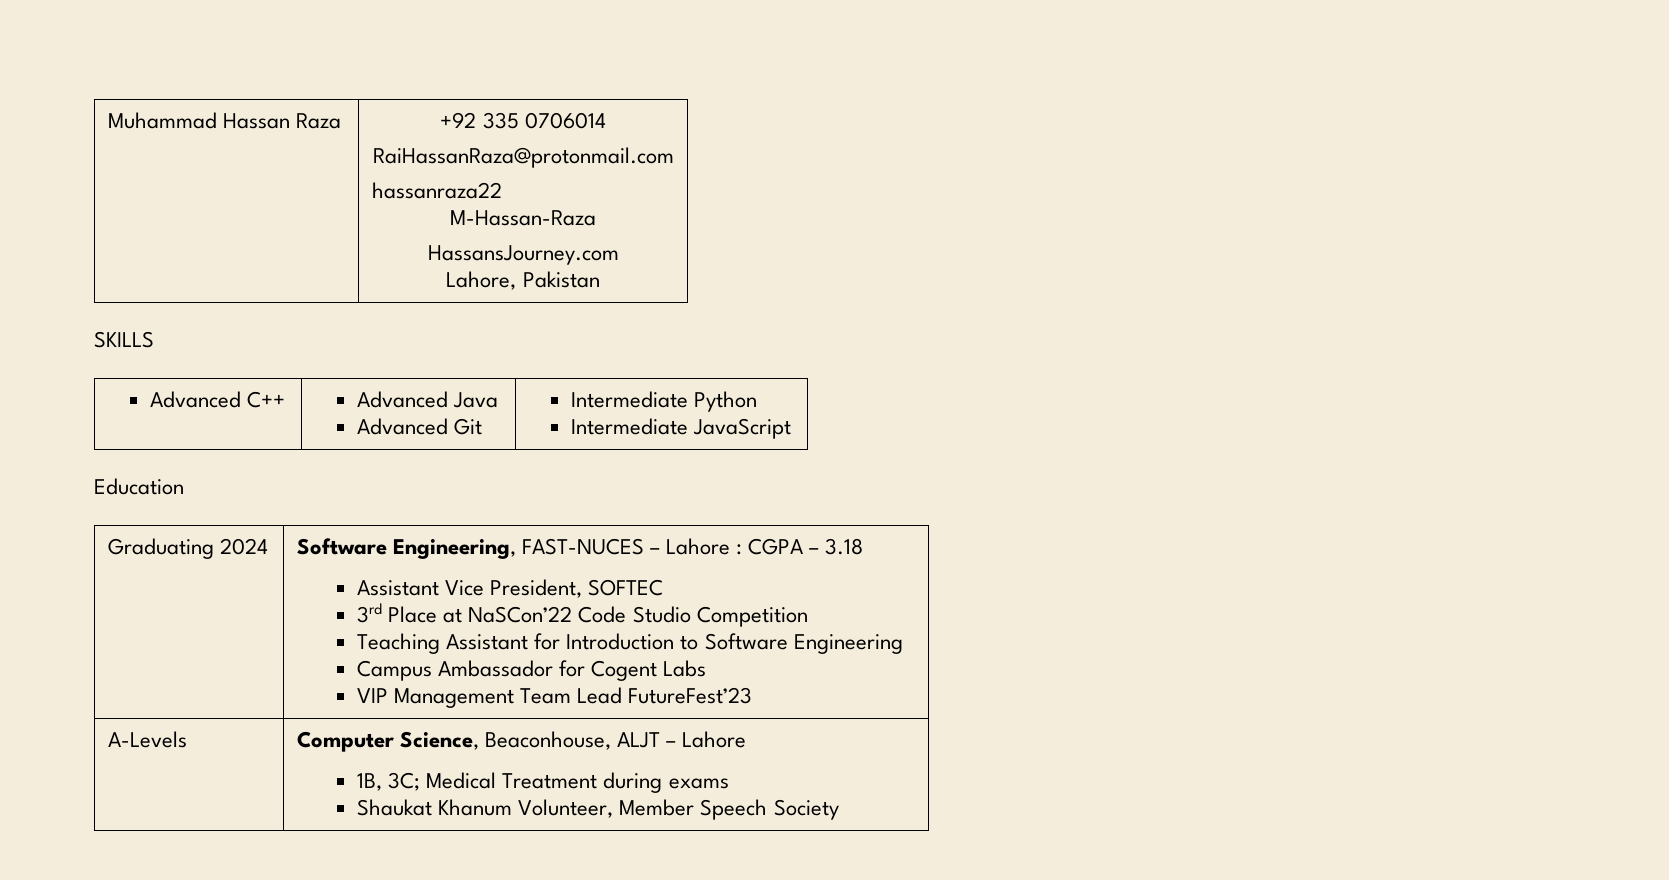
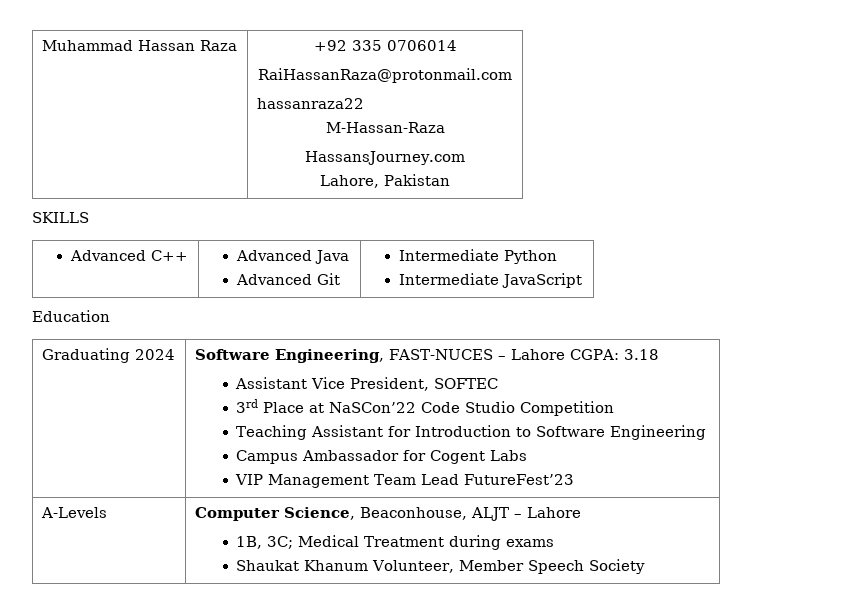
[735,538,820,555] : CGPA – -> [569,349,619,360] CGPA:

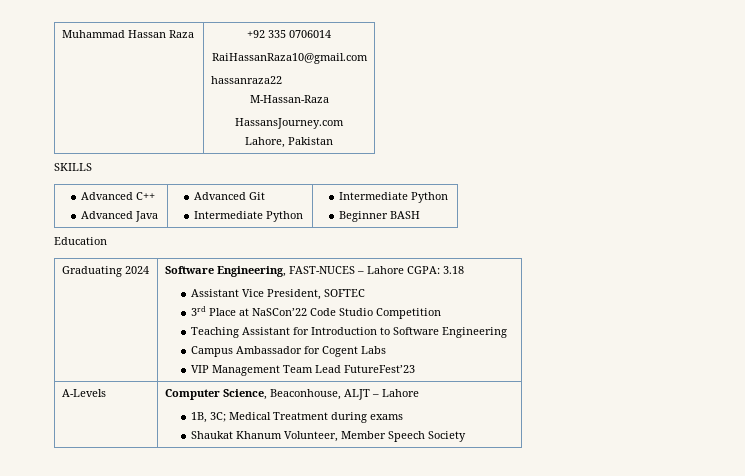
[258,68,512,83] RaiHassanRaza@protonmail.com -> [211,53,368,64] RaiHassanRaza10@gmail.com
[235,250,349,264] [235,273,340,285] | Advanced Java // Advanced Git -> [80,211,158,222] [193,192,265,200] [193,211,303,222] // Advanced Java | Advanced Git // Intermediate Python
[398,273,582,288] Intermediate JavaScript -> [338,211,420,222] Beginner BASH

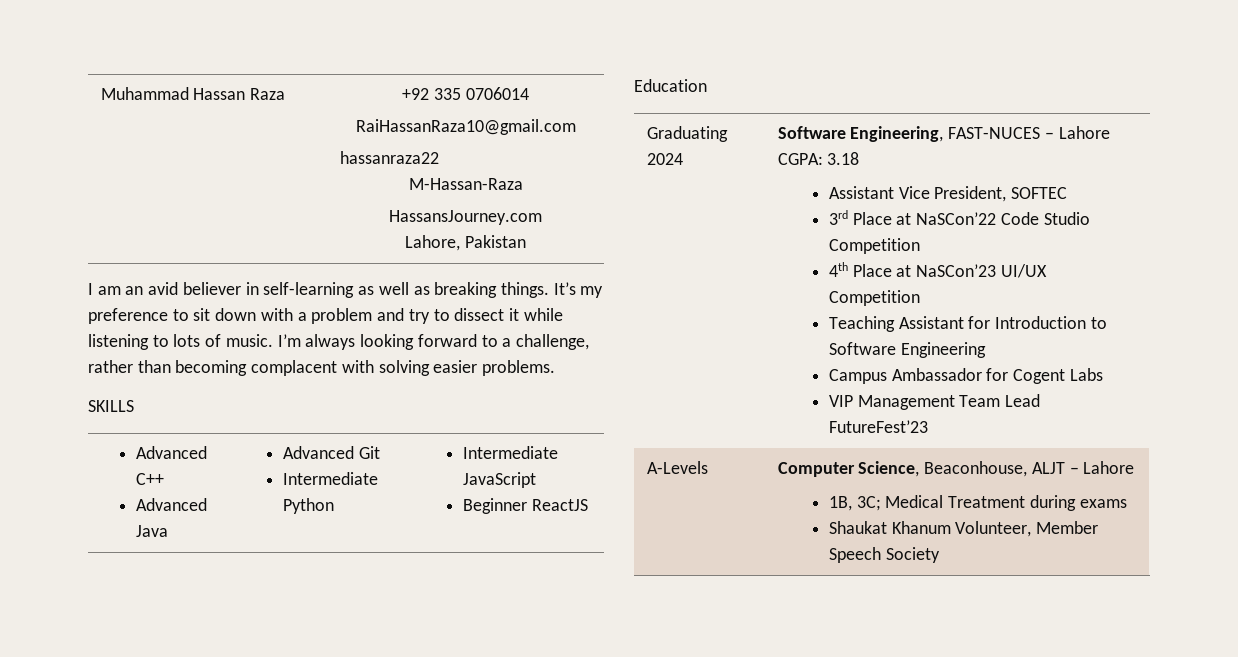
(333, 141) none -> [88,282,604,298] [88,308,563,324] [88,334,589,350] [88,360,556,376] // I am an avid believer in self-learning as well as breaking things. It’s my preference to sit down with a problem and try to dissect it while listening to lots of music. I’m always looking forward to a challenge, rather than becoming complacent with solving easier problems.
[410,192,448,203] Python -> [462,472,536,488] JavaScript
[389,211,420,219] BASH -> [531,499,588,511] ReactJS
(442, 313) none -> [828,262,1047,278] [828,290,920,306] // 4th Place at NaSCon’23 UI/UX Competition

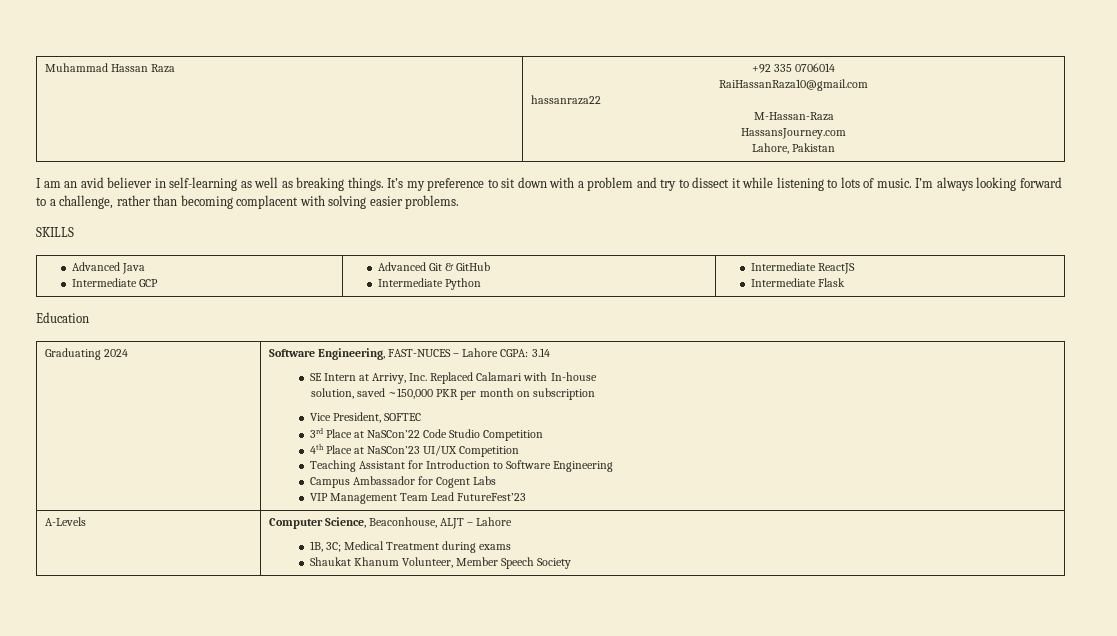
[135,473,164,485] [135,498,207,511] [135,525,168,537] C++ // Advanced Java -> [121,263,145,274] [71,278,158,287] Java // Intermediate GCP
(380, 452) none -> [444,262,490,271] & GitHub
[462,472,536,488] [462,498,588,514] JavaScript // Beginner ReactJS -> [817,263,855,274] [750,278,845,287] ReactJS // Intermediate Flask
[827,152,860,165] [828,186,894,199] 3.18 // Assistant -> [531,348,550,357] [309,372,597,384] [311,388,595,400] 3.14 // SE Intern at Arrivy, Inc. Replaced Calamari with In-house // solution, saved ~150,000 PKR per month on subscription //

